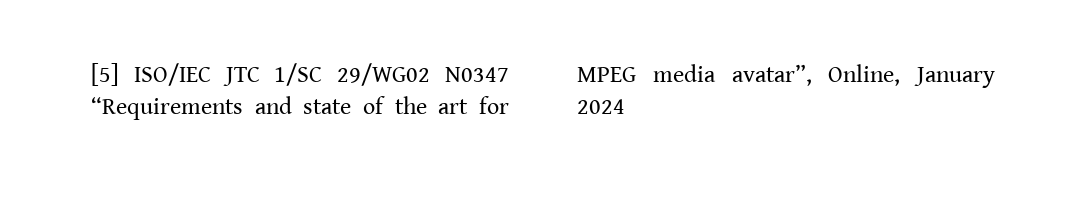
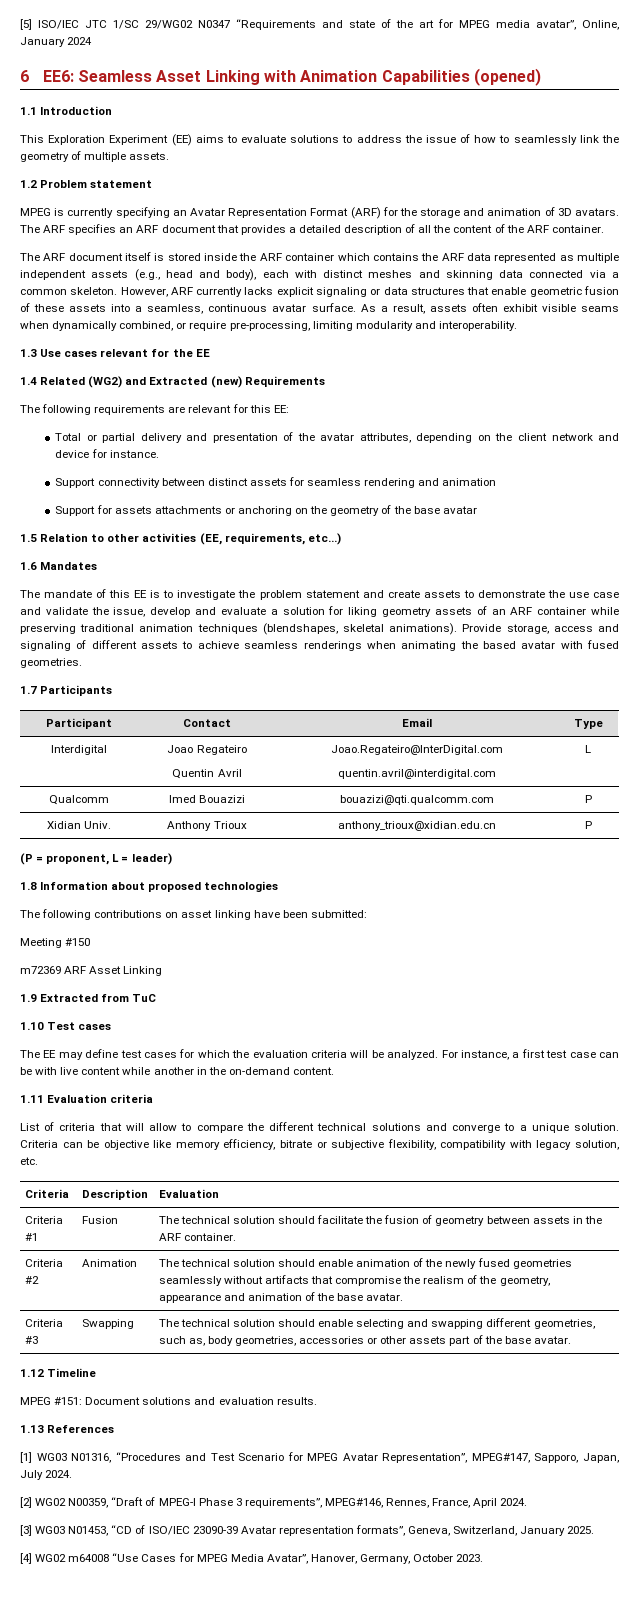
(625, 106) none -> [20,68,542,86] [20,106,113,115] [20,134,619,146] [20,151,170,162] [20,180,153,188] [20,207,619,219] [20,224,604,235] [20,252,620,263] [20,269,619,281] [20,286,619,297] [20,303,619,314] [20,321,517,331] [20,349,210,357] [20,376,325,388] [20,404,289,415] [55,432,620,443] [55,449,159,458] [55,477,497,488] [55,505,477,516] [20,533,341,545] [20,562,98,570] [20,589,619,600] [20,606,619,617] [20,623,619,635] [20,640,619,651] [20,658,82,668] [20,685,113,696] [46,718,112,729] [183,719,231,727] [402,718,432,727] [573,719,603,729] [51,745,107,755] [167,745,247,755] [172,769,242,779] [331,745,503,755] [338,769,496,779] [585,745,591,753] [49,795,109,805] [168,795,246,803] [340,795,494,805] [584,795,592,803] [46,821,112,829] [167,821,247,831] [338,821,496,831] [584,821,592,829] [20,853,172,865] [20,881,279,892] [20,909,367,920] [20,938,91,948] [20,966,163,976] [20,994,157,1002] [20,1022,112,1030] [20,1049,619,1060] [20,1067,334,1075] [20,1094,154,1103] [20,1122,619,1133] [20,1139,619,1150] [20,1157,38,1165] [24,1189,69,1198] [81,1189,148,1200] [158,1189,219,1198] [24,1216,63,1224] [24,1233,38,1241] [81,1216,118,1224] [158,1215,602,1226] [158,1233,236,1241] [24,1259,63,1267] [24,1276,39,1284] [81,1259,137,1267] [158,1258,572,1269] [158,1275,550,1286] [158,1292,404,1303] [24,1319,63,1327] [24,1336,38,1344] [81,1319,134,1329] [158,1318,595,1329] [158,1335,571,1346] [20,1368,97,1377] [20,1397,317,1405] [20,1425,115,1433] [20,1452,620,1463] [20,1470,73,1480] [20,1497,528,1508] [20,1525,595,1536] [20,1553,484,1564] // 6 EE6: Seamless Asset Linking with Animation Capabilities (opened) // 1.1 Introduction // This Exploration Experiment (EE) aims to evaluate solutions to address the issue of how to seamlessly link the geometry of multiple assets. // 1.2 Problem statement // MPEG is currently specifying an Avatar Representation Format (ARF) for the storage and animation of 3D avatars. The ARF specifies an ARF document that provides a detailed description of all the content of the ARF container. // The ARF document itself is stored inside the ARF container which contains the ARF data represented as multiple independent assets (e.g., head and body), each with distinct meshes and skinning data connected via a common skeleton. However, ARF currently lacks explicit signaling or data structures that enable geometric fusion of these assets into a seamless, continuous avatar surface. As a result, assets often exhibit visible seams when dynamically combined, or require pre-processing, limiting modularity and interoperability. // 1.3 Use cases relevant for the EE // 1.4 Related (WG2) and Extracted (new) Requirements // The following requirements are relevant for this EE: // Total or partial delivery and presentation of the avatar attributes, depending on the client network and device for instance. // Support connectivity between distinct assets for seamless rendering and animation // Support for assets attachments or anchoring on the geometry of the base avatar // 1.5 Relation to other activities (EE, requirements, etc…) // 1.6 Mandates // The mandate of this EE is to investigate the problem statement and create assets to demonstrate the use case and validate the issue, develop and evaluate a solution for liking geometry assets of an ARF container while preserving traditional animation techniques (blendshapes, skeletal animations). Provide storage, access and signaling of different assets to achieve seamless renderings when animating the based avatar with fused geometries. // 1.7 Participants // Participant | Contact | Email | Type // Interdigital | Joao Regateiro // Quentin Avril | Joao.Regateiro@InterDigital.com // quentin.avril@interdigital.com | L // Qualcomm | Imed Bouazizi | bouazizi@qti.qualcomm.com | P // Xidian Univ. | Anthony Trioux | anthony_trioux@xidian.edu.cn | P // (P = proponent, L = leader) // 1.8 Information about proposed technologies // The following contributions on asset linking have been submitted: // Meeting #150 // m72369 ARF Asset Linking // 1.9 Extracted from TuC // 1.10 Test cases // The EE may define test cases for which the evaluation criteria will be analyzed. For instance, a first test case can be with live content while another in the on-demand content. // 1.11 Evaluation criteria // List of criteria that will allow to compare the different technical solutions and converge to a unique solution. Criteria can be objective like memory efficiency, bitrate or subjective flexibility, compatibility with legacy solution, etc. // Criteria | Description | Evaluation // Criteria #1 | Fusion | The technical solution should facilitate the fusion of geometry between assets in the ARF container. // Criteria #2 | Animation | The technical solution should enable animation of the newly fused geometries seamlessly without artifacts that compromise the realism of the geometry, appearance and animation of the base avatar. // Criteria #3 | Swapping | The technical solution should enable selecting and swapping different geometries, such as, body geometries, accessories or other assets part of the base avatar. // 1.12 Timeline // MPEG #151: Document solutions and evaluation results. // 1.13 References // [1] WG03 N01316, “Procedures and Test Scenario for MPEG Avatar Representation”, MPEG#147, Sapporo, Japan, July 2024. // [2] WG02 N00359, “Draft of MPEG-I Phase 3 requirements”, MPEG#146, Rennes, France, April 2024. // [3] WG03 N01453, “CD of ISO/IEC 23090-39 Avatar representation formats”, Geneva, Switzerland, January 2025. // [4] WG02 m64008 “Use Cases for MPEG Media Avatar”, Hanover, Germany, October 2023.

